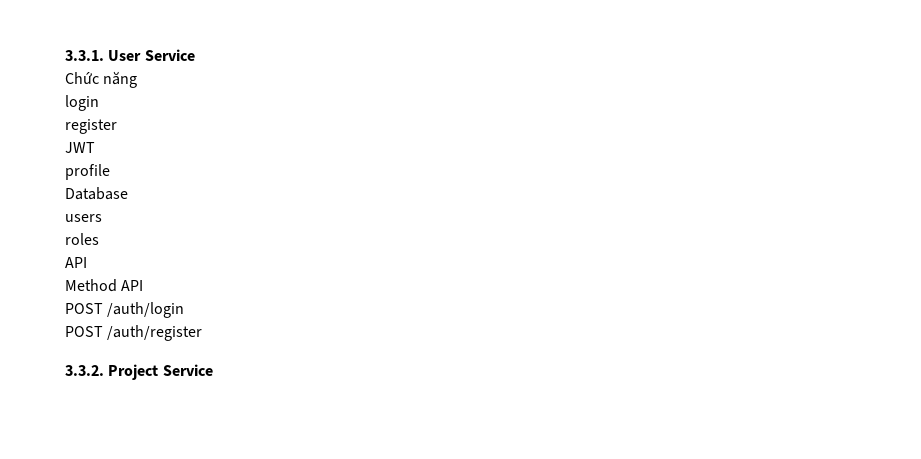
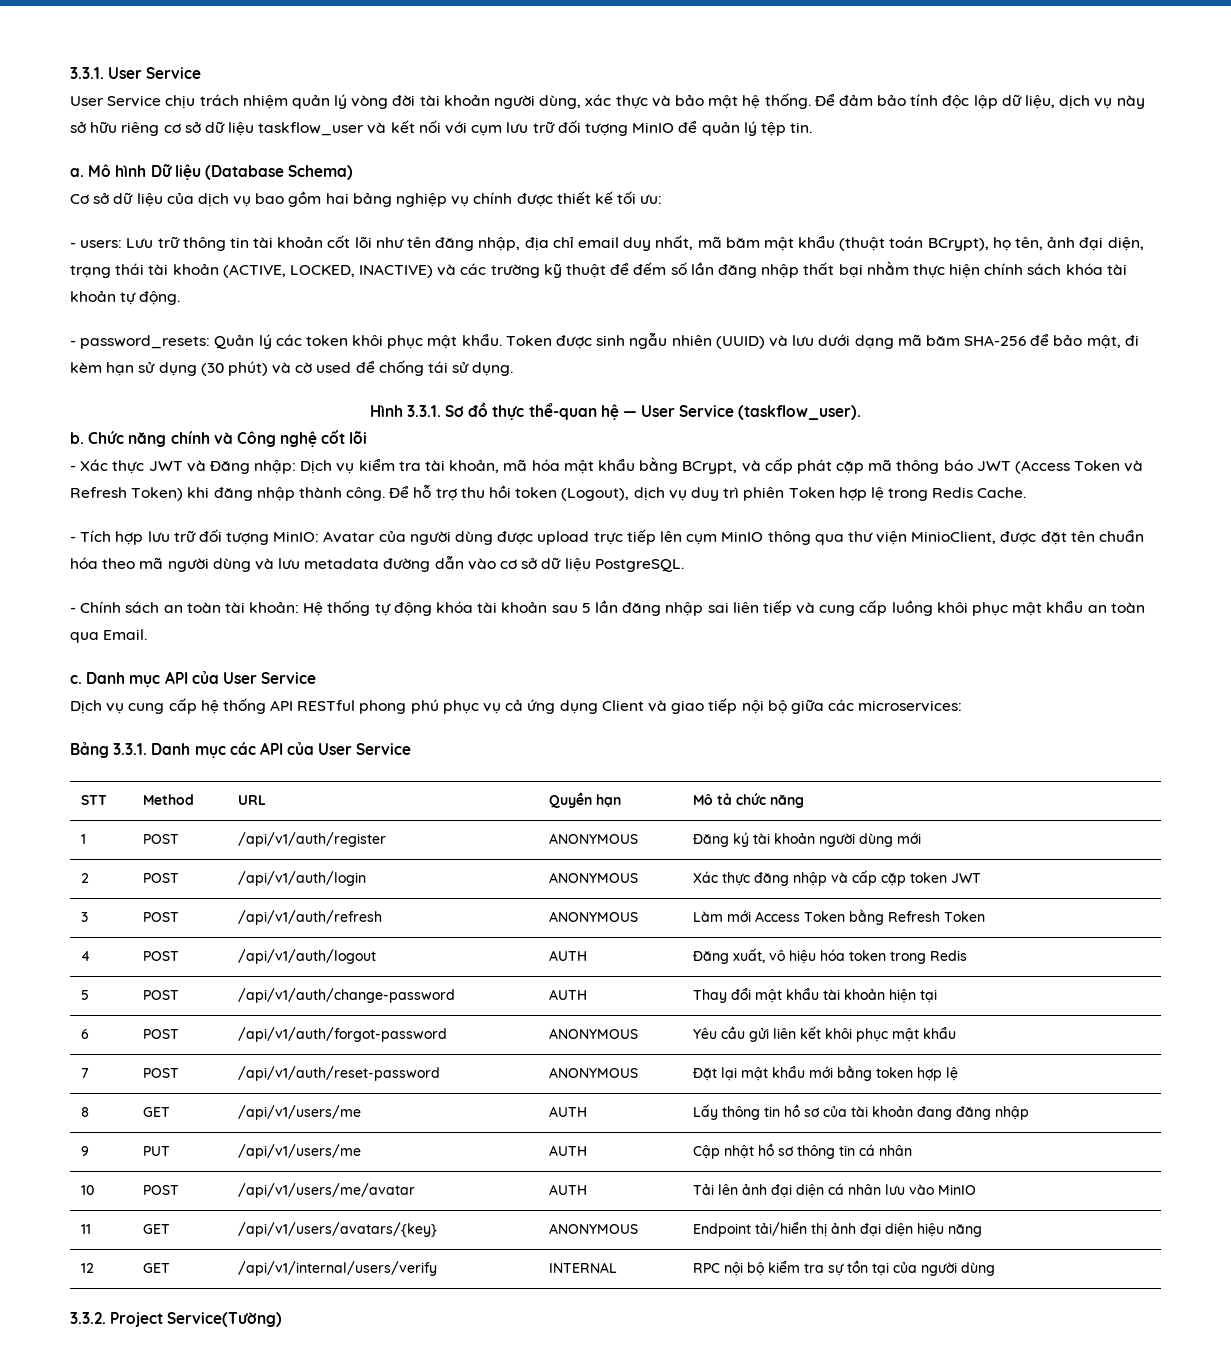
[65,71,138,88] [65,95,99,111] [65,119,117,134] [65,142,95,153] [65,164,110,180] [65,187,128,200] [65,214,102,222] [65,233,99,245] [65,257,87,268] [65,279,144,292] [65,302,185,318] [65,325,203,341] Chức năng // login // register // JWT // profile // Database // users // roles // API // Method API // POST /auth/login // POST /auth/register -> [70,93,1145,109] [70,120,813,136] [70,164,354,180] [70,191,663,207] [70,235,1144,251] [70,261,1127,278] [70,290,181,305] [70,332,1139,349] [70,360,514,376] [369,402,862,420] [70,430,368,447] [70,457,1144,474] [70,484,1027,501] [70,529,1144,545] [70,555,684,572] [70,600,1145,616] [70,629,148,643] [70,671,317,687] [70,698,963,714] [70,742,412,758] [80,795,107,805] [142,794,194,805] [237,795,266,805] [548,792,621,808] [692,793,804,808] [80,834,86,844] [142,834,179,844] [237,832,386,847] [548,833,638,844] [692,832,921,847] [80,873,89,883] [142,873,179,883] [237,871,366,886] [548,872,638,883] [692,870,981,886] [80,912,88,922] [142,912,179,922] [237,910,382,925] [548,911,638,922] [692,909,985,925] [80,951,90,961] [142,951,179,961] [237,949,376,964] [548,950,587,961] [692,948,967,964] [80,990,89,1000] [142,990,179,1000] [237,988,455,1003] [548,989,587,1000] [692,987,937,1003] [80,1029,89,1039] [142,1029,179,1039] [237,1027,447,1042] [548,1028,638,1039] [692,1026,956,1042] [80,1068,89,1078] [142,1068,179,1078] [237,1066,440,1081] [548,1067,638,1078] [692,1065,958,1081] [80,1107,89,1117] [142,1107,170,1117] [237,1105,361,1120] [548,1106,587,1117] [692,1104,1029,1120] [80,1146,89,1156] [142,1146,170,1156] [237,1144,361,1159] [548,1145,587,1156] [692,1143,912,1159] [80,1185,94,1195] [142,1185,179,1195] [237,1183,415,1198] [548,1184,587,1195] [692,1183,976,1198] [80,1224,91,1234] [142,1224,170,1234] [237,1222,437,1237] [548,1223,638,1234] [692,1221,982,1237] [80,1263,94,1273] [142,1263,170,1273] [237,1261,437,1276] [548,1262,617,1273] [692,1260,995,1276] User Service chịu trách nhiệm quản lý vòng đời tài khoản người dùng, xác thực và bảo mật hệ thống. Để đảm bảo tính độc lập dữ liệu, dịch vụ này sở hữu riêng cơ sở dữ liệu taskflow_user và kết nối với cụm lưu trữ đối tượng MinIO để quản lý tệp tin. // a. Mô hình Dữ liệu (Database Schema) // Cơ sở dữ liệu của dịch vụ bao gồm hai bảng nghiệp vụ chính được thiết kế tối ưu: // - users: Lưu trữ thông tin tài khoản cốt lõi như tên đăng nhập, địa chỉ email duy nhất, mã băm mật khẩu (thuật toán BCrypt), họ tên, ảnh đại diện, trạng thái tài khoản (ACTIVE, LOCKED, INACTIVE) và các trường kỹ thuật để đếm số lần đăng nhập thất bại nhằm thực hiện chính sách khóa tài khoản tự động. // - password_resets: Quản lý các token khôi phục mật khẩu. Token được sinh ngẫu nhiên (UUID) và lưu dưới dạng mã băm SHA-256 để bảo mật, đi kèm hạn sử dụng (30 phút) và cờ used để chống tái sử dụng. // Hình 3.3.1. Sơ đồ thực thể-quan hệ — User Service (taskflow_user). // b. Chức năng chính và Công nghệ cốt lõi // - Xác thực JWT và Đăng nhập: Dịch vụ kiểm tra tài khoản, mã hóa mật khẩu bằng BCrypt, và cấp phát cặp mã thông báo JWT (Access Token và Refresh Token) khi đăng nhập thành công. Để hỗ trợ thu hồi token (Logout), dịch vụ duy trì phiên Token hợp lệ trong Redis Cache. // - Tích hợp lưu trữ đối tượng MinIO: Avatar của người dùng được upload trực tiếp lên cụm MinIO thông qua thư viện MinioClient, được đặt tên chuẩn hóa theo mã người dùng và lưu metadata đường dẫn vào cơ sở dữ liệu PostgreSQL. // - Chính sách an toàn tài khoản: Hệ thống tự động khóa tài khoản sau 5 lần đăng nhập sai liên tiếp và cung cấp luồng khôi phục mật khẩu an toàn qua Email. // c. Danh mục API của User Service // Dịch vụ cung cấp hệ thống API RESTful phong phú phục vụ cả ứng dụng Client và giao tiếp nội bộ giữa các microservices: // Bảng 3.3.1. Danh mục các API của User Service // STT | Method | URL | Quyền hạn | Mô tả chức năng // 1 | POST | /api/v1/auth/register | ANONYMOUS | Đăng ký tài khoản người dùng mới // 2 | POST | /api/v1/auth/login | ANONYMOUS | Xác thực đăng nhập và cấp cặp token JWT // 3 | POST | /api/v1/auth/refresh | ANONYMOUS | Làm mới Access Token bằng Refresh Token // 4 | POST | /api/v1/auth/logout | AUTH | Đăng xuất, vô hiệu hóa token trong Redis // 5 | POST | /api/v1/auth/change-password | AUTH | Thay đổi mật khẩu tài khoản hiện tại // 6 | POST | /api/v1/auth/forgot-password | ANONYMOUS | Yêu cầu gửi liên kết khôi phục mật khẩu // 7 | POST | /api/v1/auth/reset-password | ANONYMOUS | Đặt lại mật khẩu mới bằng token hợp lệ // 8 | GET | /api/v1/users/me | AUTH | Lấy thông tin hồ sơ của tài khoản đang đăng nhập // 9 | PUT | /api/v1/users/me | AUTH | Cập nhật hồ sơ thông tin cá nhân // 10 | POST | /api/v1/users/me/avatar | AUTH | Tải lên ảnh đại diện cá nhân lưu vào MinIO // 11 | GET | /api/v1/users/avatars/{key} | ANONYMOUS | Endpoint tải/hiển thị ảnh đại diện hiệu năng // 12 | GET | /api/v1/internal/users/verify | INTERNAL | RPC nội bộ kiểm tra sự tồn tại của người dùng
[162,364,213,376] Service -> [167,1312,283,1327] Service(Tường)

